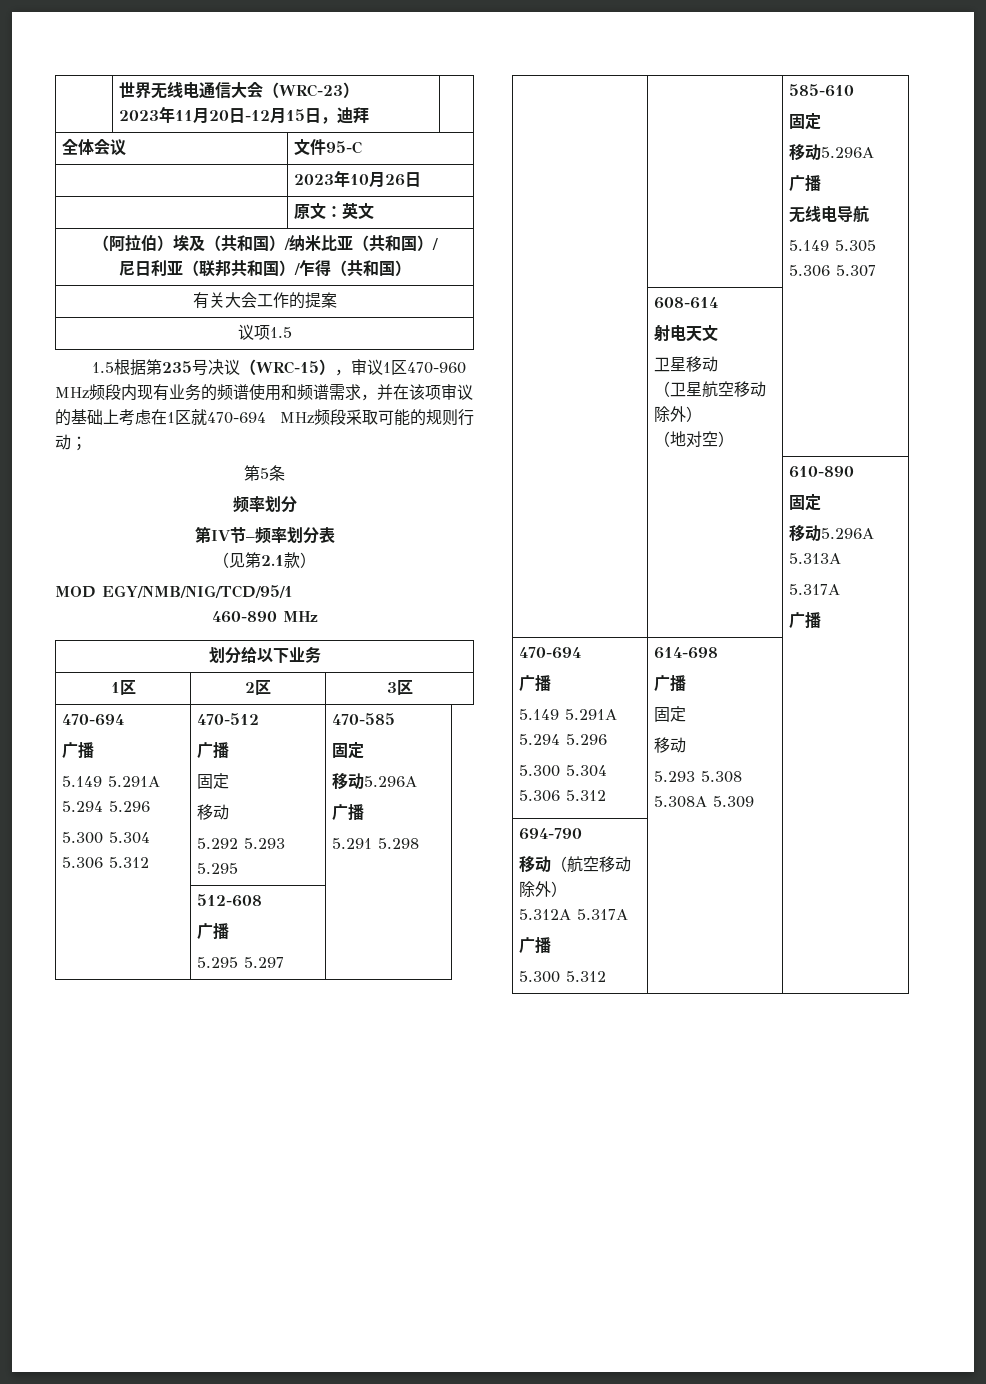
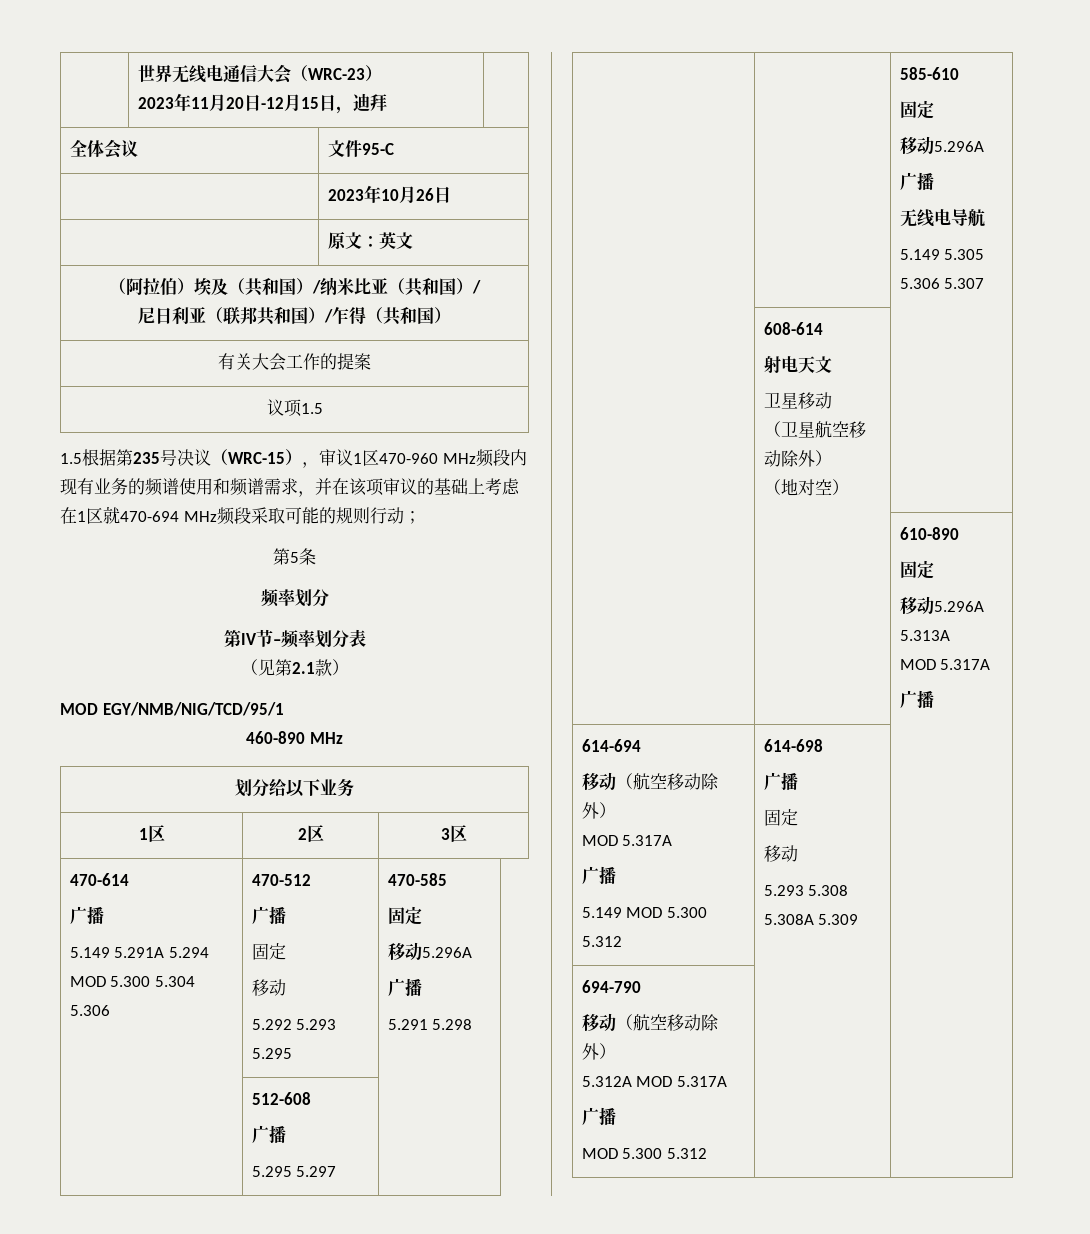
[61,714,124,726] [61,742,94,759] [61,776,160,787] [61,801,150,812] [61,832,150,844] [61,857,149,869] 470-694 // 广播 // 5.149 5.291A 5.294 5.296 // 5.300 5.304 5.306 5.312 -> [69,873,129,886] [69,906,104,924] [69,947,209,958] [69,976,195,987] [69,1005,110,1016] 470-614 // 广播 // 5.149 5.291A 5.294 MOD 5.300 5.304 5.306
[788,584,840,595] [788,612,821,629] [518,647,581,659] [518,675,551,692] [518,709,617,720] [518,734,607,745] [518,765,607,777] [518,790,560,802] 5.317A // 广播 // 470-694 // 广播 // 5.149 5.291A 5.294 5.296 // 5.300 5.304 5.306 -> [899,659,991,670] [899,690,934,708] [581,739,641,752] [581,772,719,790] [581,802,616,819] [581,835,673,846] [581,866,616,884] [581,907,707,918] MOD 5.317A // 广播 // 614-694 // 移动（航空移动除外） // MOD 5.317A // 广播 // 5.149 MOD 5.300
[576,909,628,920] [518,937,551,954] 5.317A // 广播 // -> [636,1076,727,1087] [581,1107,616,1125] [581,1148,618,1159] MOD 5.317A // 广播 // MOD

